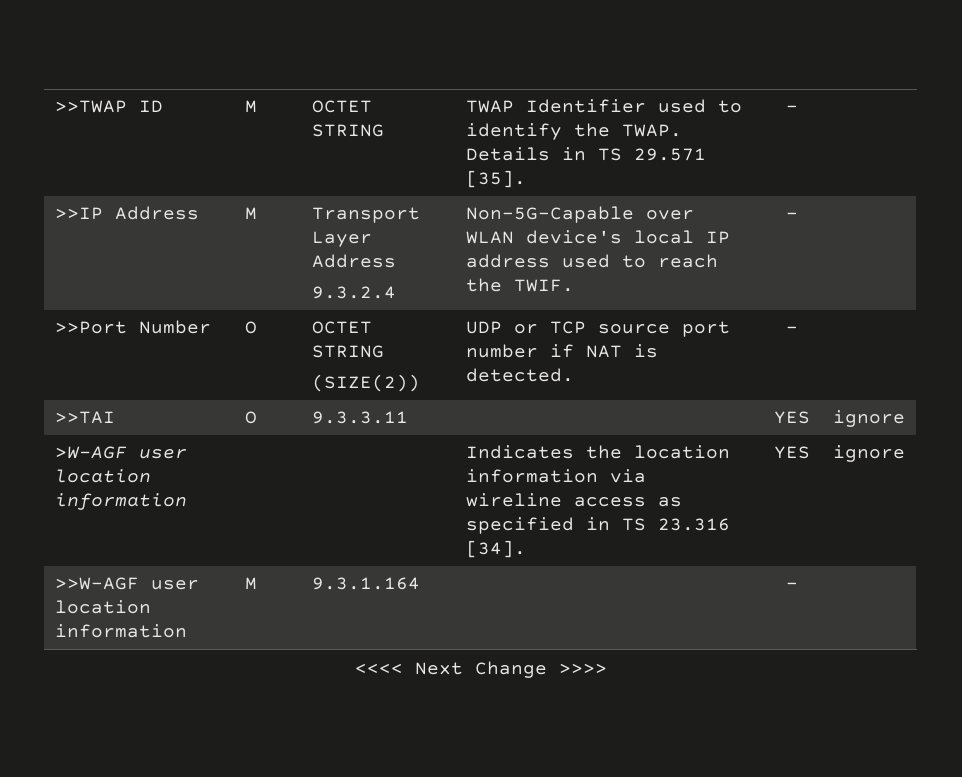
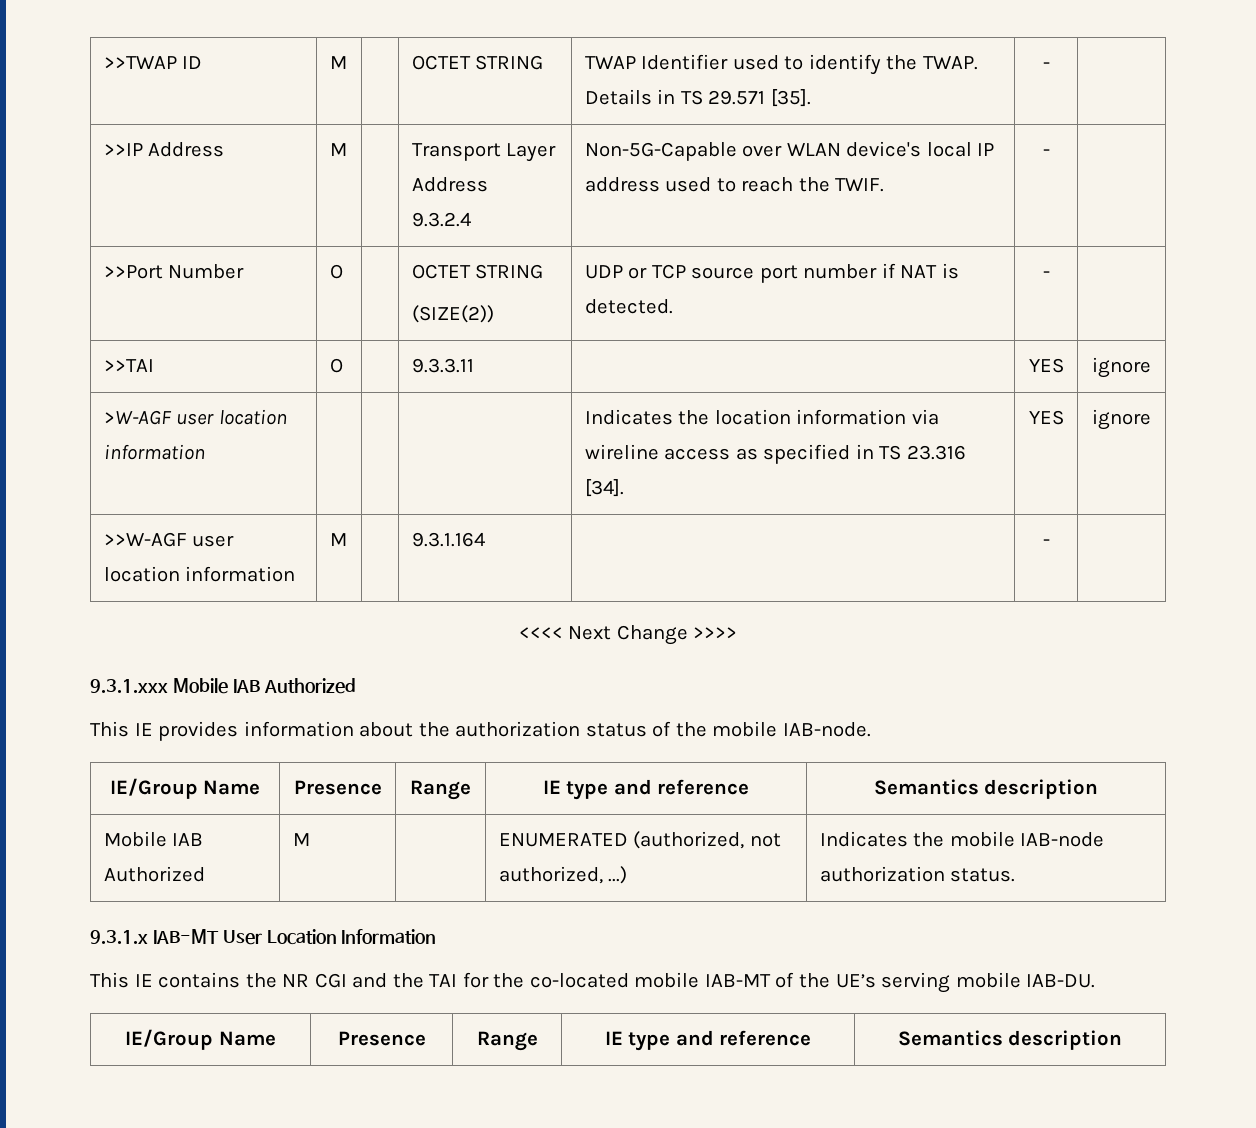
(607, 668) none -> [90,678,356,694] [90,721,871,741] [109,778,261,799] [293,780,382,795] [410,780,471,800] [542,779,750,800] [873,779,1099,799] [103,831,204,847] [103,866,205,882] [292,833,310,846] [498,831,781,849] [498,866,628,884] [819,831,1105,847] [819,866,1016,882] [90,929,437,945] [90,972,1096,993] [125,1029,276,1050] [337,1031,426,1046] [476,1031,538,1051] [604,1030,812,1051] [897,1030,1123,1050] // 9.3.1.xxx Mobile IAB Authorized // This IE provides information about the authorization status of the mobile IAB-node. // IE/Group Name | Presence | Range | IE type and reference | Semantics description // Mobile IAB Authorized | M | | ENUMERATED (authorized, not authorized, ...) | Indicates the mobile IAB-node authorization status. // 9.3.1.x IAB-MT User Location Information // This IE contains the NR CGI and the TAI for the co-located mobile IAB-MT of the UE’s serving mobile IAB-DU. // IE/Group Name | Presence | Range | IE type and reference | Semantics description

